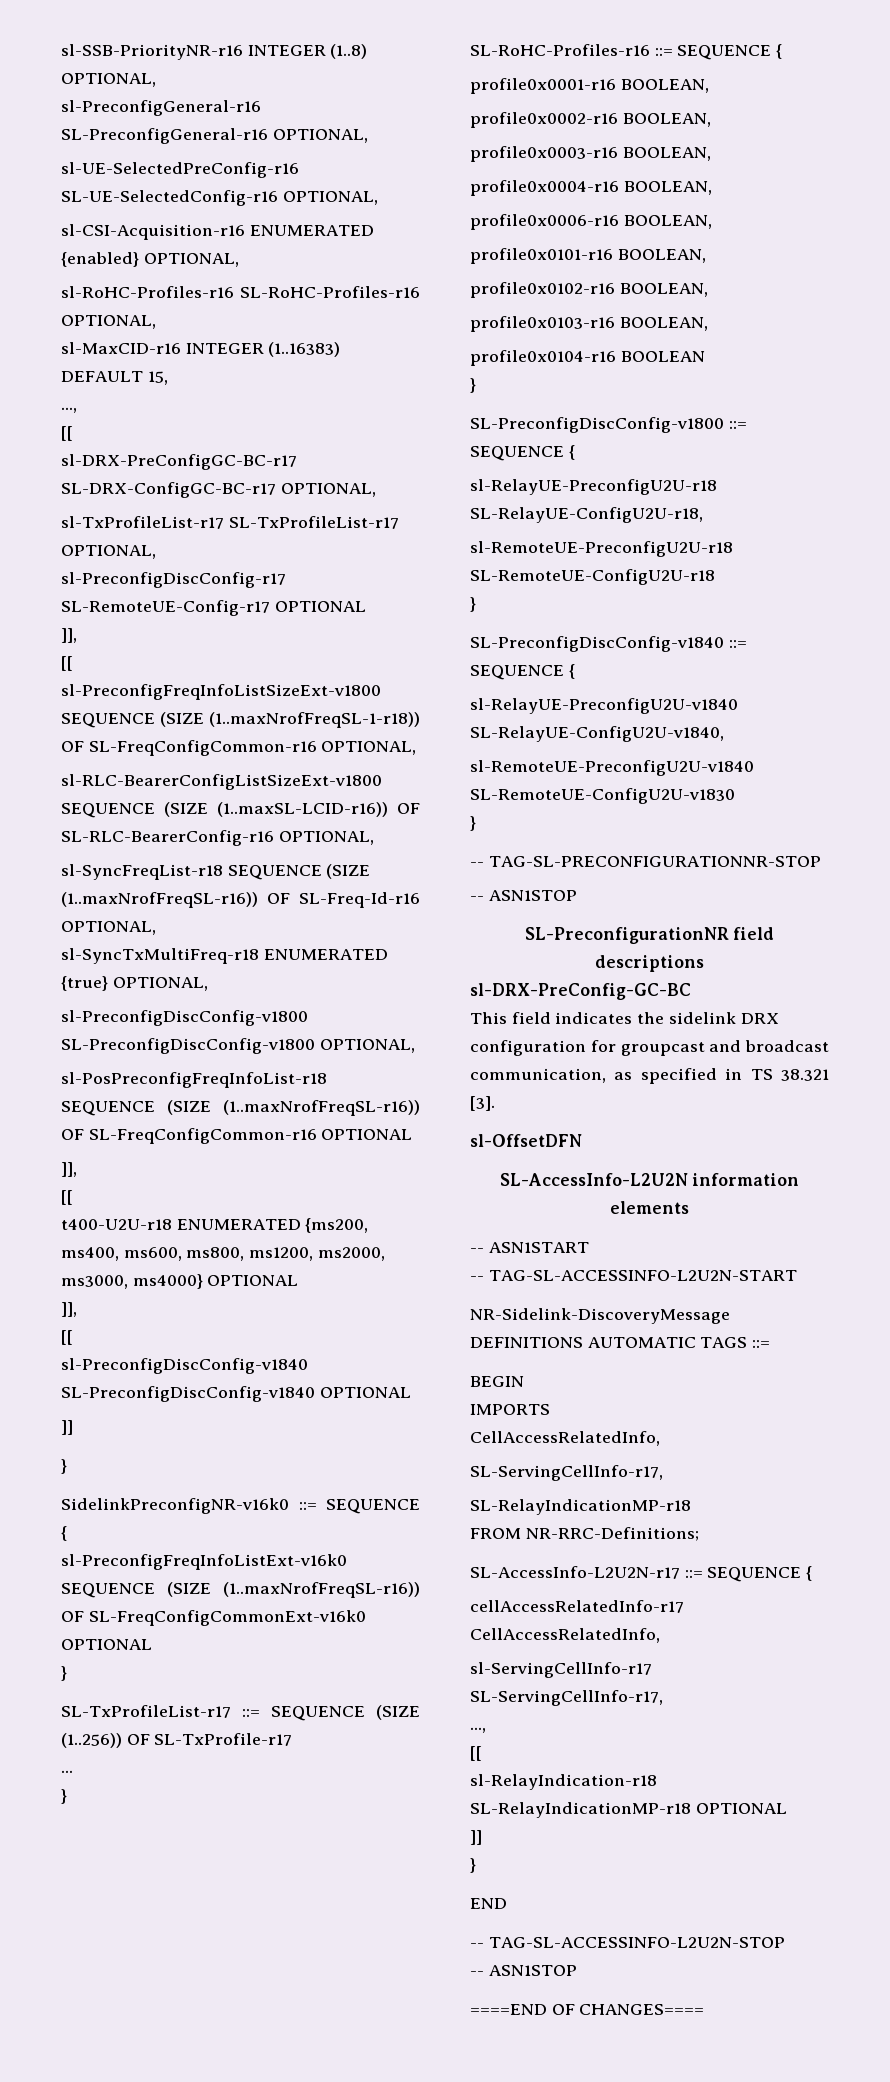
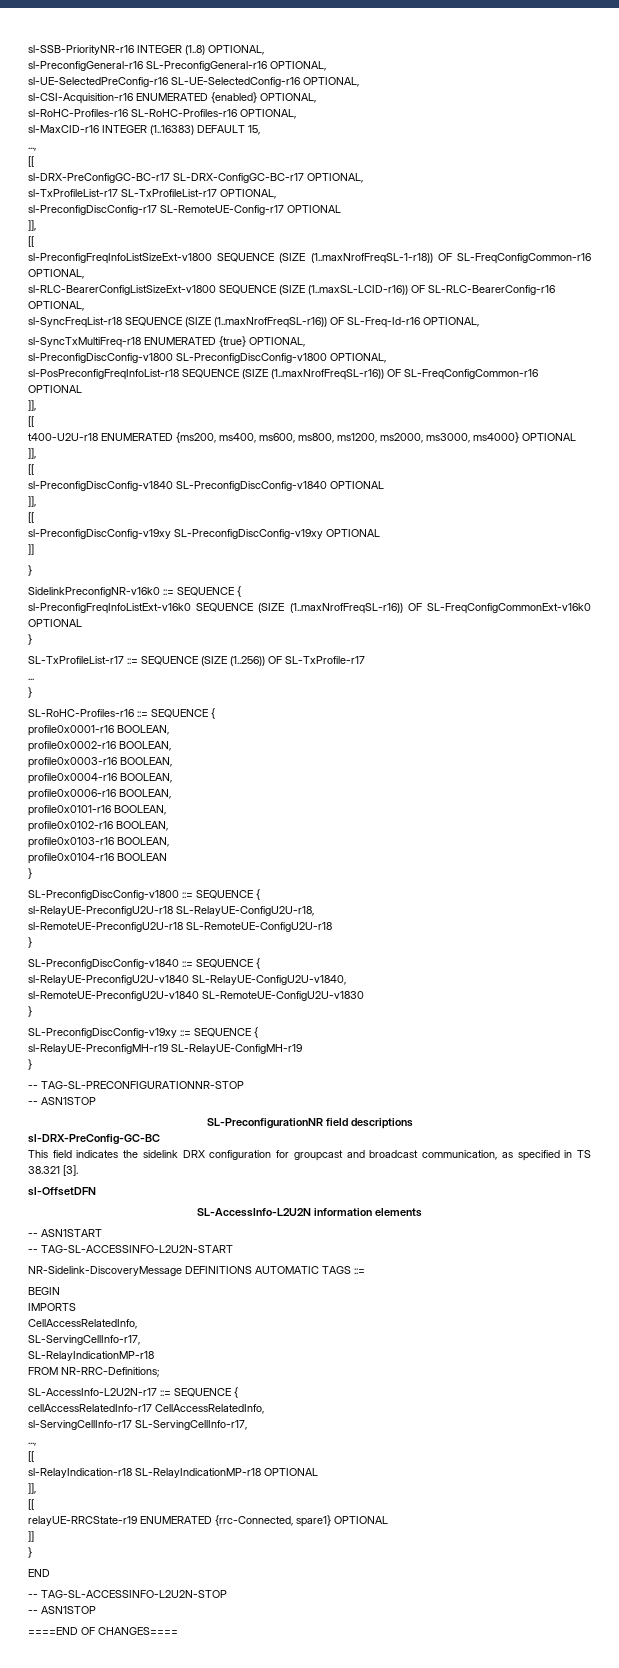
(411, 1392) none -> [28,496,36,507] [28,512,34,523] [28,529,380,539] // ]], // [[ // sl-PreconfigDiscConfig-v19xy SL-PreconfigDiscConfig-v19xy OPTIONAL
(476, 823) none -> [28,1027,258,1038] [28,1044,302,1054] [28,1059,32,1070] // SL-PreconfigDiscConfig-v19xy ::= SEQUENCE { // sl-RelayUE-PreconfigMH-r19 SL-RelayUE-ConfigMH-r19 // }
(787, 1808) none -> [28,1483,36,1494] [28,1499,34,1510] [28,1515,388,1527] // ]], // [[ // relayUE-RRCState-r19 ENUMERATED {rrc-Connected, spare1} OPTIONAL

